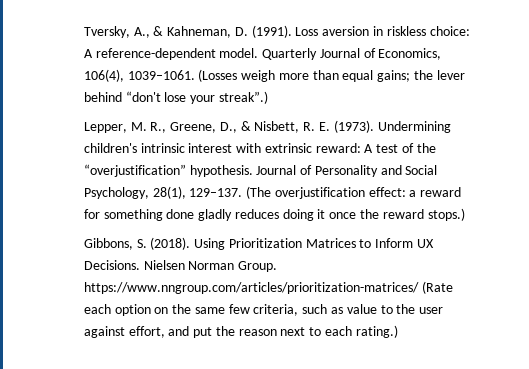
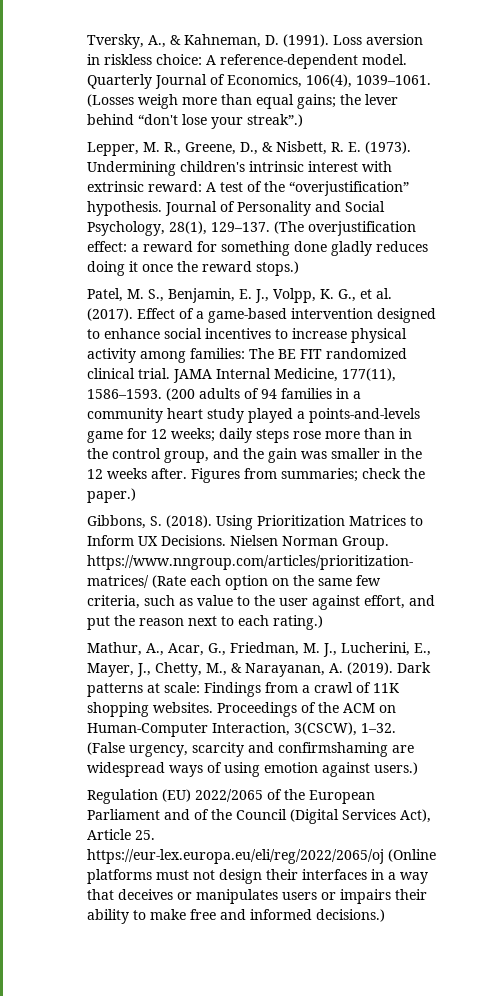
(465, 214) none -> [86,288,392,303] [86,308,436,323] [86,328,407,343] [86,348,407,363] [86,368,396,383] [86,388,361,401] [86,408,420,423] [86,428,412,443] [86,448,422,463] [86,468,425,483] [86,488,136,503] // Patel, M. S., Benjamin, E. J., Volpp, K. G., et al. (2017). Effect of a game-based intervention designed to enhance social incentives to increase physical activity among families: The BE FIT randomized clinical trial. JAMA Internal Medicine, 177(11), 1586–1593. (200 adults of 94 families in a community heart study played a points-and-levels game for 12 weeks; daily steps rose more than in the control group, and the gain was smaller in the 12 weeks after. Figures from summaries; check the paper.)
(398, 331) none -> [86,642,431,657] [86,662,431,677] [86,682,399,697] [86,702,396,717] [86,722,396,737] [86,742,414,757] [86,762,418,777] [86,789,375,804] [86,809,431,824] [86,829,155,840] [86,849,436,864] [86,869,428,884] [86,889,427,904] [86,909,385,924] // Mathur, A., Acar, G., Friedman, M. J., Lucherini, E., Mayer, J., Chetty, M., & Narayanan, A. (2019). Dark patterns at scale: Findings from a crawl of 11K shopping websites. Proceedings of the ACM on Human-Computer Interaction, 3(CSCW), 1–32. (False urgency, scarcity and confirmshaming are widespread ways of using emotion against users.) // Regulation (EU) 2022/2065 of the European Parliament and of the Council (Digital Services Act), Article 25. https://eur-lex.europa.eu/eli/reg/2022/2065/oj (Online platforms must not design their interfaces in a way that deceives or manipulates users or impairs their ability to make free and informed decisions.)

